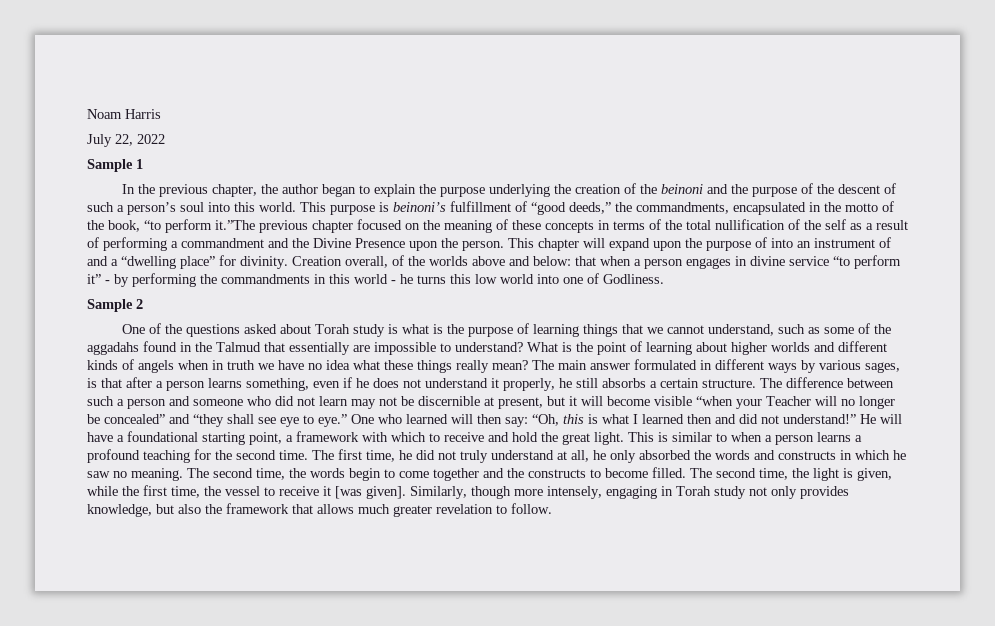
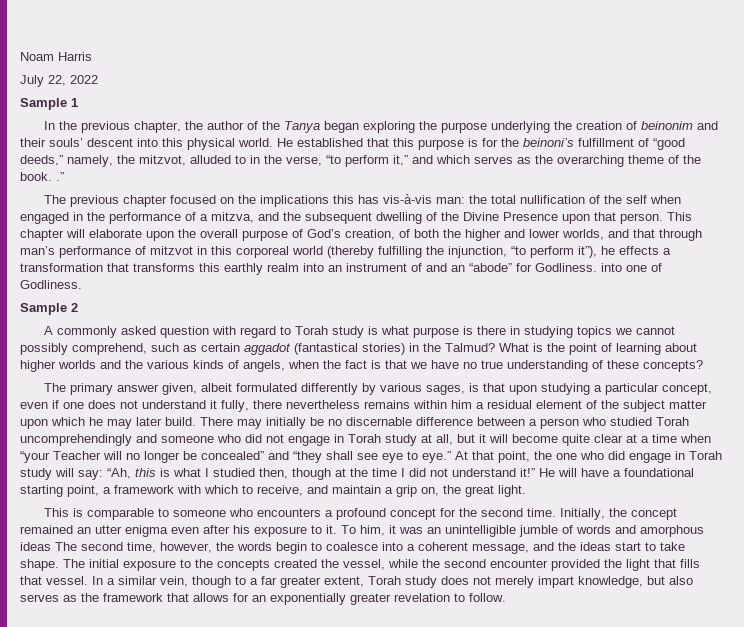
[321,184,416,197] began to explain -> [246,121,415,133] of the Tanya began exploring
[639,183,896,197] [87,202,389,215] the beinoni and the purpose of the descent of such a person’s soul into this world. This purpose is -> [640,121,718,130] [20,138,519,150] beinonim and their souls’ descent into this physical world. He established that this purpose is for the
[615,201,894,215] [87,219,255,233] the commandments, encapsulated in the motto of the book, “to perform it.”The -> [67,155,701,167] [20,172,64,181] [43,195,66,204] namely, the mitzvot, alluded to in the verse, “to perform it,” and which serves as the overarching theme of the book. .” // The
[444,219,661,233] meaning of these concepts in terms of -> [259,194,465,207] implications this has vis-à-vis man:
[850,220,908,230] [87,237,289,251] as a result of performing a commandment and -> [649,195,681,204] [20,212,437,224] when engaged in the performance of a mitzva, and the subsequent dwelling of
[441,238,458,248] the -> [594,212,616,221] that
[609,237,767,251] expand upon the purpose of -> [89,229,702,241] [20,246,671,258] [20,263,299,275] elaborate upon the overall purpose of God’s creation, of both the higher and lower worlds, and that through man’s performance of mitzvot in this corporeal world (thereby fulfilling the injunction, “to perform it”), he effects a transformation that transforms this earthly realm
[111,255,901,269] [87,273,534,287] a “dwelling place” for divinity. Creation overall, of the worlds above and below: that when a person engages in divine service “to perform it” - by performing the commandments in this world - he turns this low world -> [451,263,597,272] an “abode” for Godliness.
[121,323,891,337] [87,341,523,355] One of the questions asked about Torah study is what is the purpose of learning things that we cannot understand, such as some of the aggadahs found in the Talmud that essentially are impossible to understand? -> [43,326,675,338] [20,343,495,355] A commonly asked question with regard to Torah study is what purpose is there in studying topics we cannot possibly comprehend, such as certain aggadot (fantastical stories) in the Talmud?
[838,341,887,352] [87,359,797,373] different kinds of angels when in truth we have no idea what these things really mean? The main answer formulated in different ways -> [125,360,703,372] [43,383,358,395] the various kinds of angels, when the fact is that we have no true understanding of these concepts? // The primary answer given, albeit formulated differently
[126,377,309,391] after a person learns something, -> [508,383,712,395] upon studying a particular concept,
[356,378,369,388] he -> [63,402,84,409] one
[503,378,782,391] properly, he still absorbs a certain structure. The -> [221,400,707,412] [20,417,412,429] fully, there nevertheless remains within him a residual element of the subject matter upon which he may later build. There may initially be no discernable
[87,396,166,409] such a person -> [529,417,689,429] [20,434,132,446] a person who studied Torah uncomprehendingly
[319,396,762,409] learn may not be discernible at present, but it will become visible “when your -> [288,434,711,446] [20,451,50,463] engage in Torah study at all, but it will become quite clear at a time when “your
[351,414,856,427] One who learned will then say: “Oh, this is what I learned then and did not understand!” -> [455,451,722,463] [20,468,535,480] At that point, the one who did engage in Torah study will say: “Ah, this is what I studied then, though at the time I did not understand it!”
[444,432,538,442] receive and hold -> [257,485,439,497] receive, and maintain a grip on,
(624, 438) none -> (526, 491) //
[672,432,851,445] similar to when a person learns -> [86,508,321,520] comparable to someone who encounters
[143,450,190,463] teaching -> [389,508,436,520] concept
[312,449,906,463] [87,468,285,481] The first time, he did not truly understand at all, he only absorbed the words and constructs in which he saw no meaning. The second time, -> [559,508,677,520] [20,525,704,537] [20,542,212,553] Initially, the concept remained an utter enigma even after his exposure to it. To him, it was an unintelligible jumble of words and amorphous ideas The second time, however,
[399,467,892,481] [87,485,849,499] come together and the constructs to become filled. The second time, the light is given, while the first time, the vessel to receive it [was given]. Similarly, though more intensely, engaging in Torah study not only provides -> [326,542,685,554] [20,559,700,571] [20,576,574,588] coalesce into a coherent message, and the ideas start to take shape. The initial exposure to the concepts created the vessel, while the second encounter provided the light that fills that vessel. In a similar vein, though to a far greater extent, Torah study does not merely impart
(201, 509) none -> [20,594,77,602] serves as
[358,504,390,514] much -> [233,593,346,605] for an exponentially

